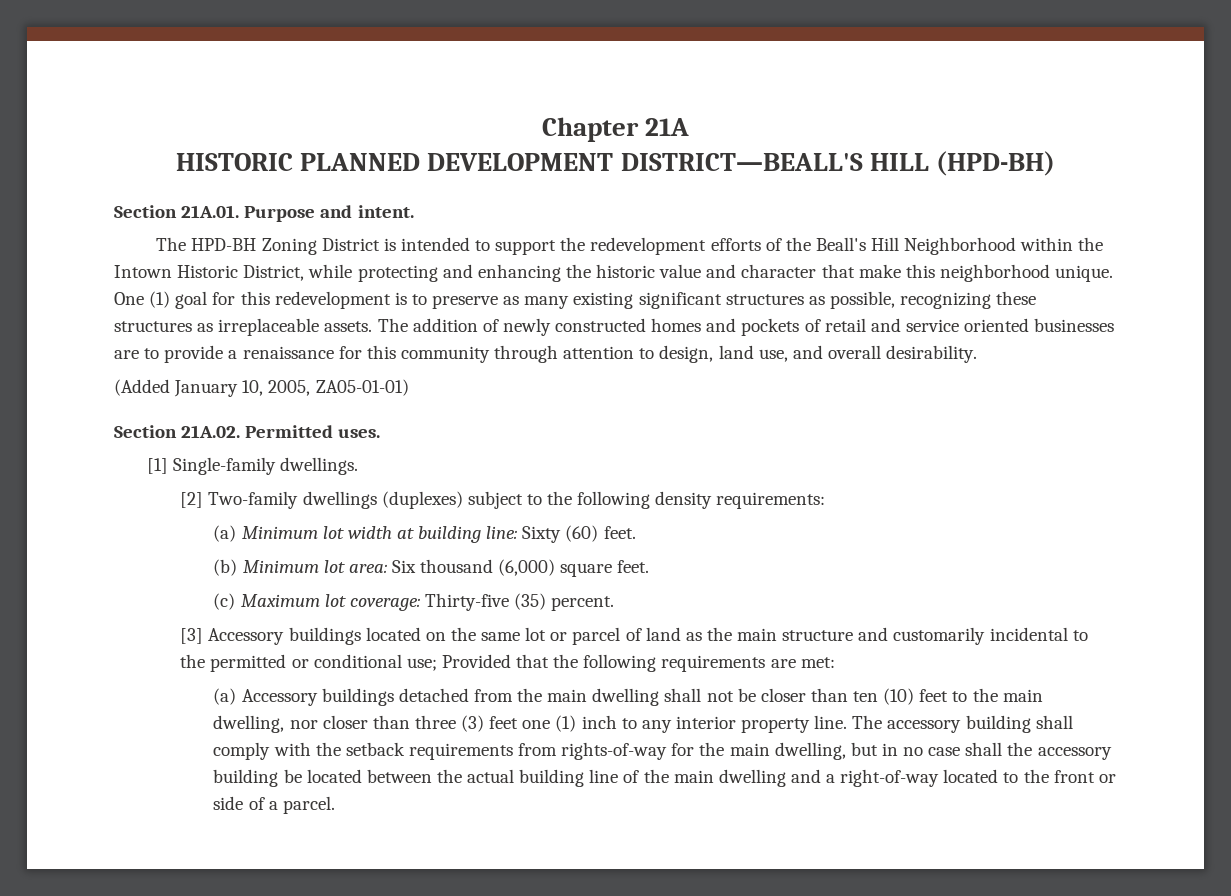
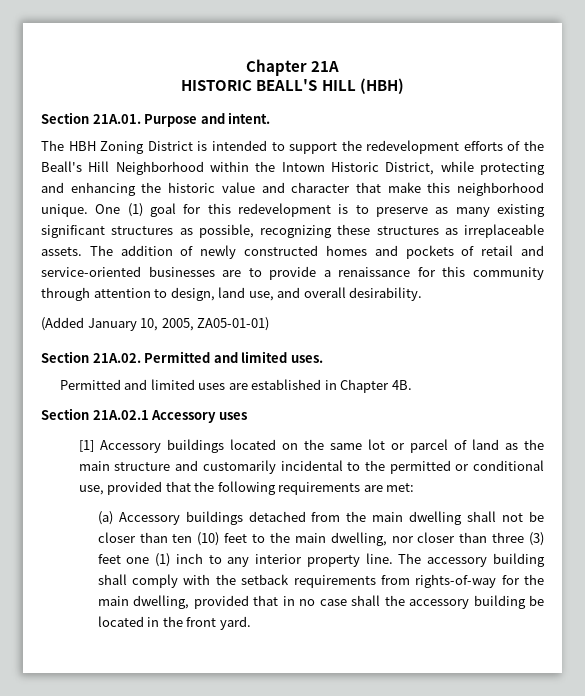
[300,151,1055,176] PLANNED DEVELOPMENT DISTRICT—BEALL'S HILL (HPD-BH) -> [256,78,404,94] BEALL'S HILL (HBH)
[191,238,257,251] HPD-BH -> [68,141,96,151] HBH
[905,318,1030,332] service oriented -> [41,266,141,277] service-oriented
(334, 431) none -> [213,351,288,363] and limited
[147,457,359,475] [180,491,826,509] [213,525,636,543] [213,559,650,577] [213,593,615,611] [180,628,204,644] [1] Single-family dwellings. // [2] Two-family dwellings (duplexes) subject to the following density requirements: // (a) Minimum lot width at building line: Sixty (60) feet. // (b) Minimum lot area: Six thousand (6,000) square feet. // (c) Maximum lot coverage: Thirty-five (35) percent. // [3] -> [59,379,412,393] [41,408,247,423] [78,440,94,452] Permitted and limited uses are established in Chapter 4B. // Section 21A.02.1 Accessory uses // [1]
[406,654,511,671] use; Provided -> [78,481,163,495] use, provided
[850,742,878,756] but -> [193,595,279,609] provided that
[366,769,1116,787] [213,796,335,814] between the actual building line of the main dwelling and a right-of-way located to the front or side of a parcel. -> [147,616,251,630] in the front yard.

